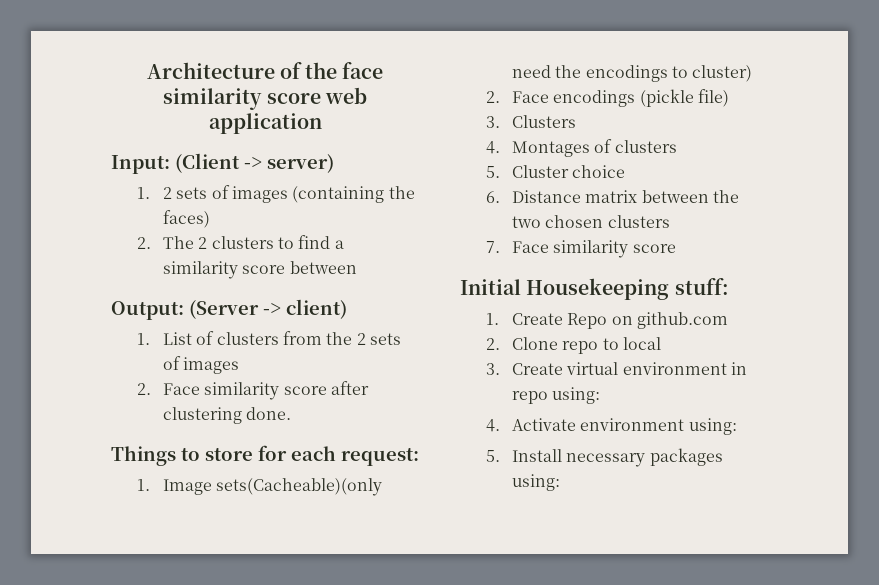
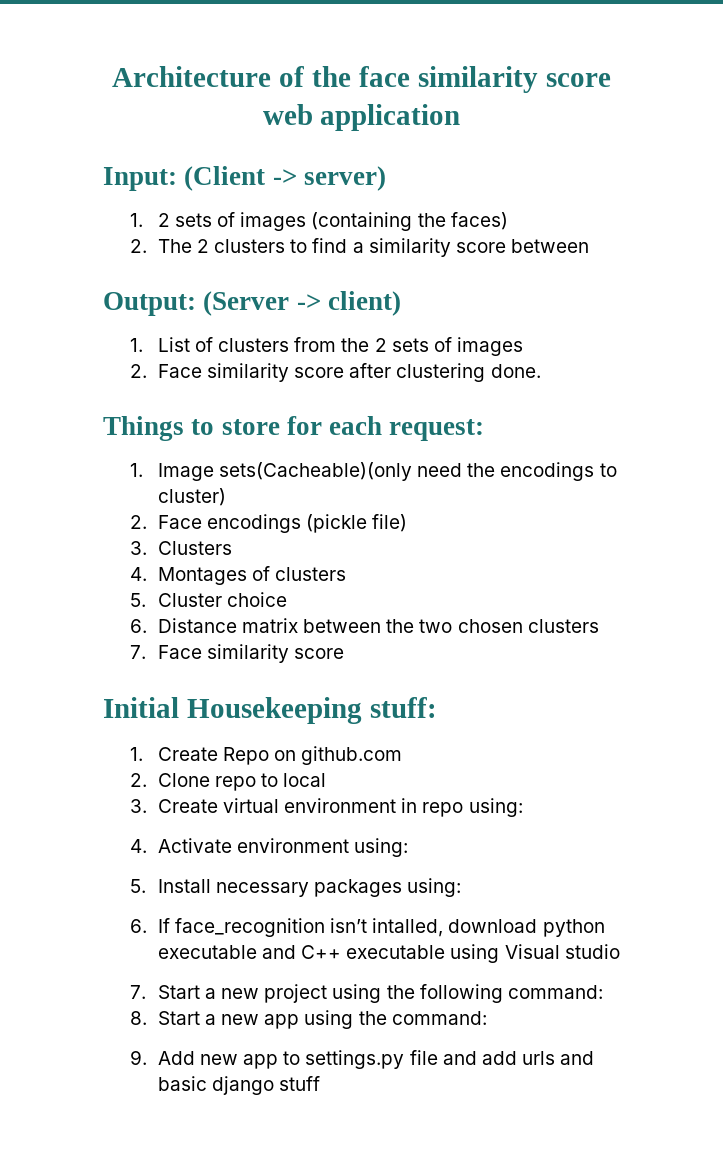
(560, 482) none -> [130,918,605,937] [157,944,620,963] [130,984,603,1003] [130,1010,487,1029] [130,1050,595,1069] [157,1076,321,1095] // 6. If face_recognition isn’t intalled, download python executable and C++ executable using Visual studio // 7. Start a new project using the following command: // 8. Start a new app using the command: // 9. Add new app to settings.py file and add urls and basic django stuff

